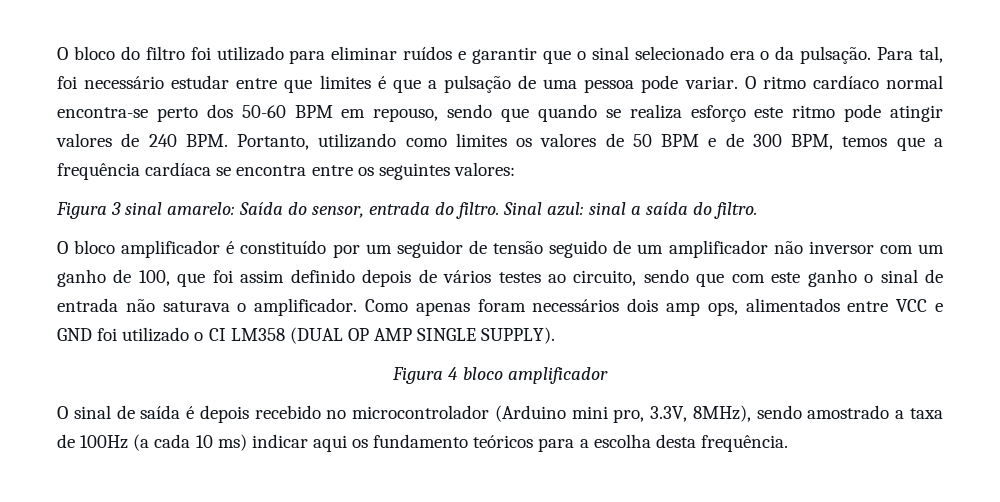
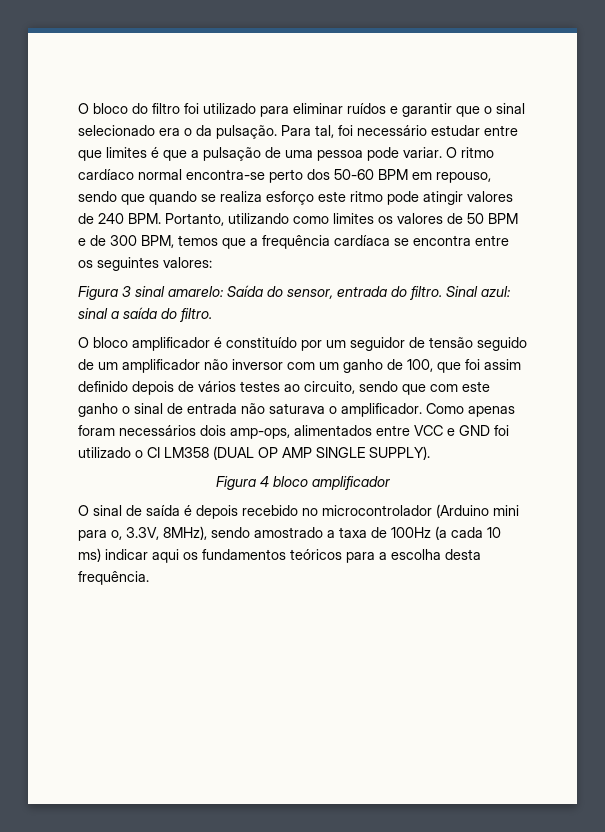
[666,302,738,316] amp ops, -> [230,428,290,439] amp-ops,
[613,409,645,423] pro, -> [78,530,122,541] para o,
[373,434,469,448] fundamento -> [202,549,286,560] fundamentos

